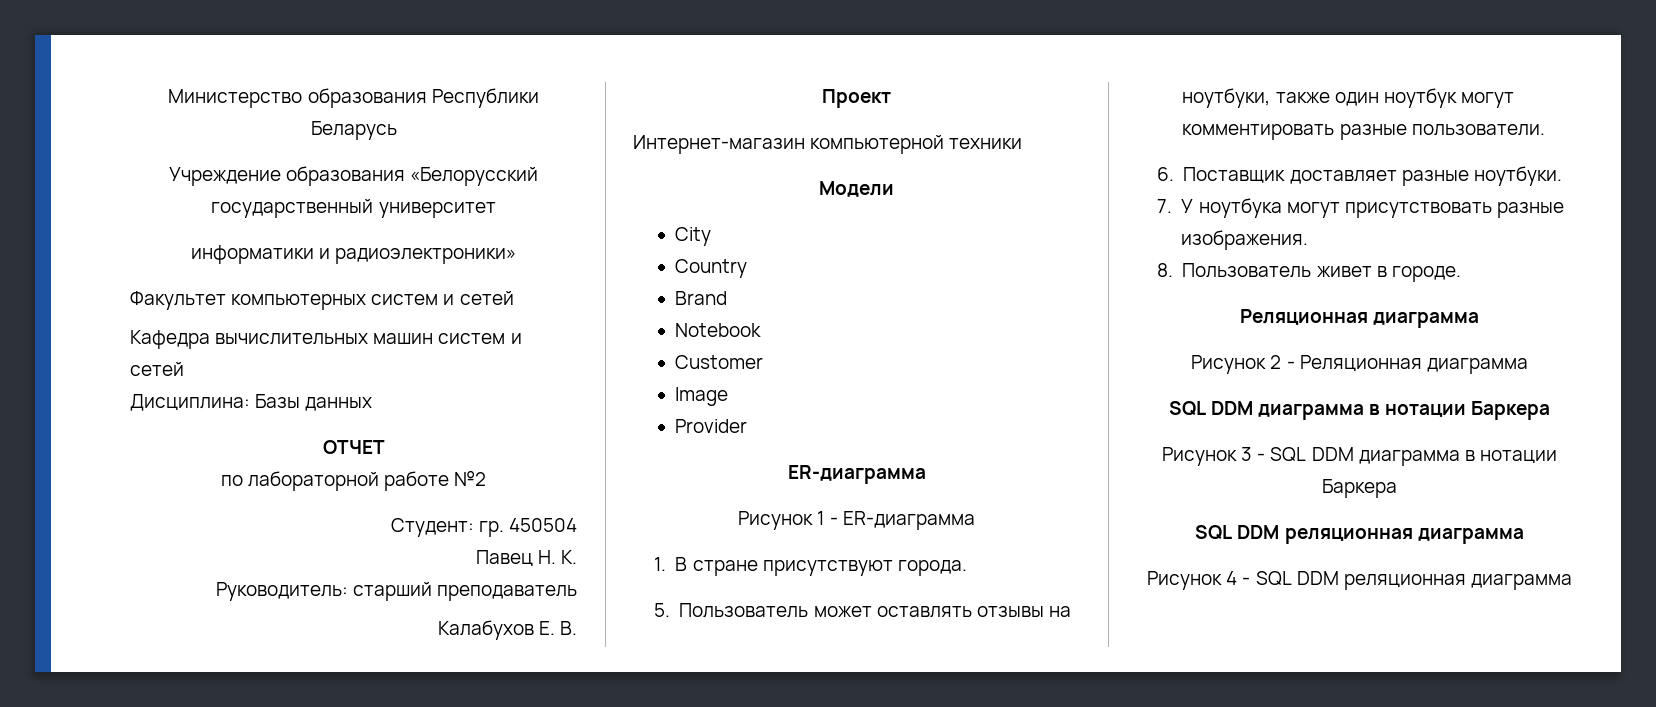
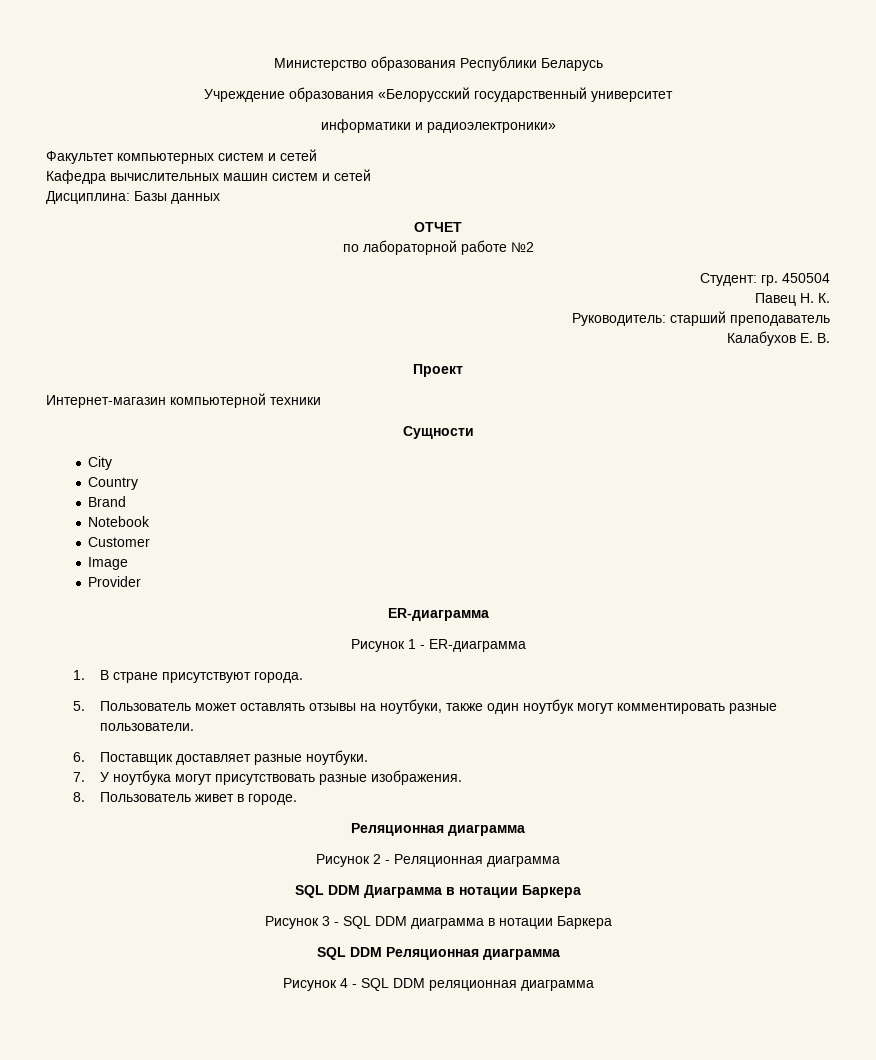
[819,181,894,197] Модели -> [402,426,474,439] Сущности
[1257,404,1364,420] диаграмма -> [364,885,442,898] Диаграмма
[1284,528,1413,544] реляционная -> [385,947,479,960] Реляционная

